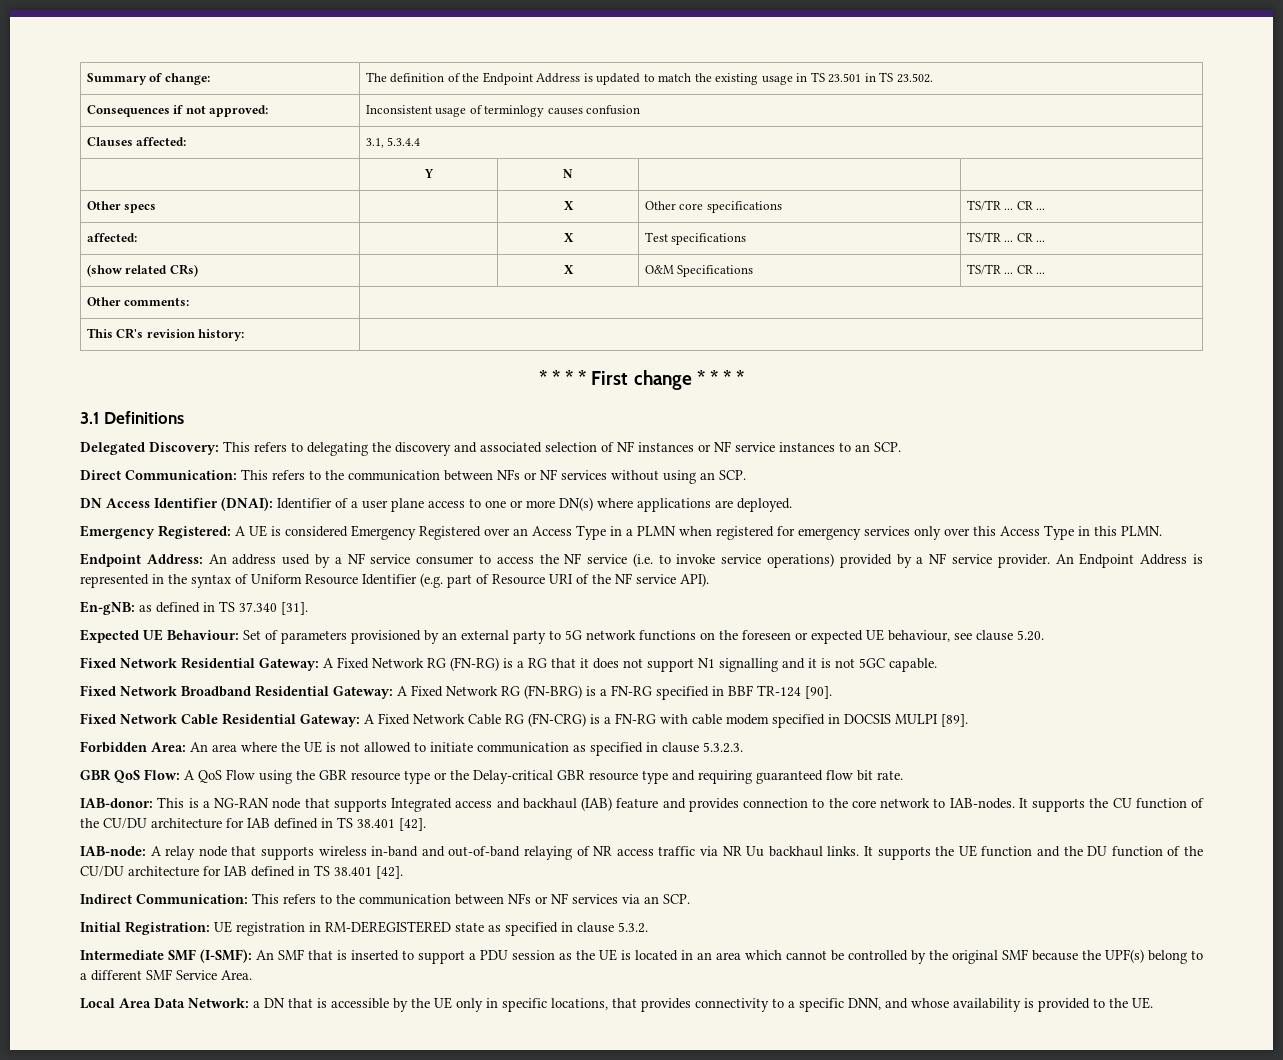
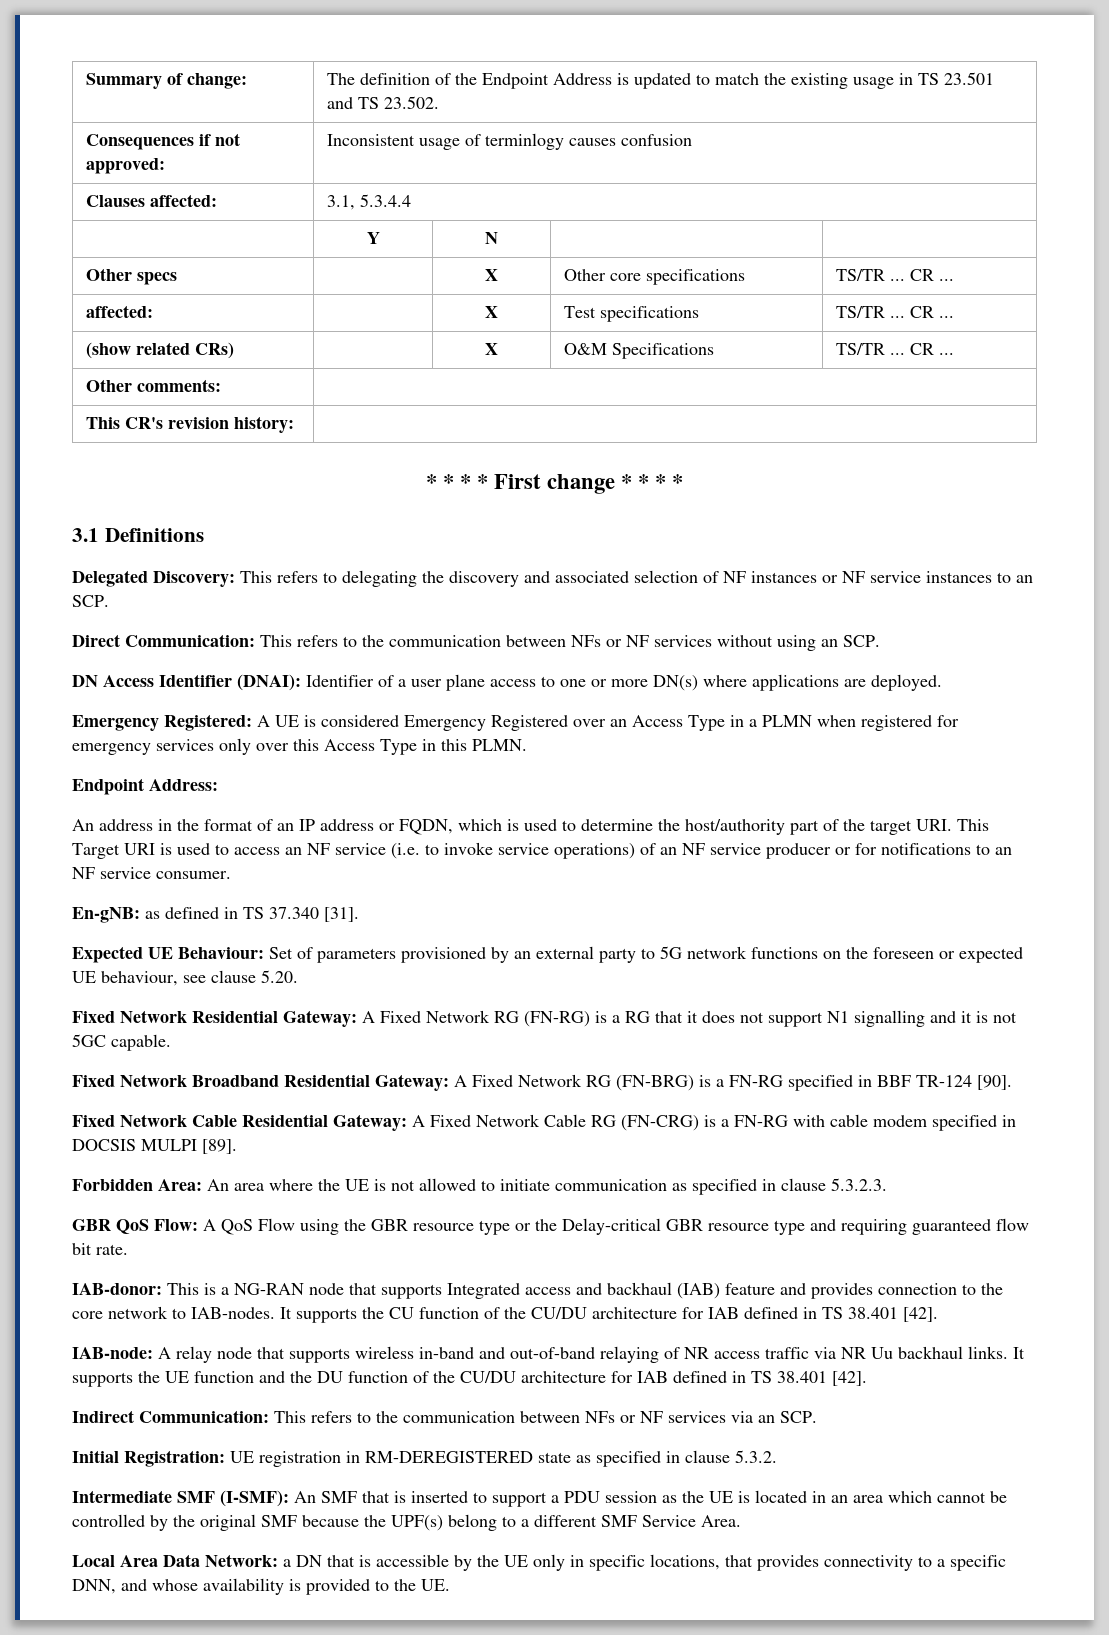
[864,73,876,82] in -> [326,97,353,109] and
(203, 559) none -> (218, 785) //
[282,553,475,568] used by a NF service consumer -> [158,819,989,835] [72,843,210,859] in the format of an IP address or FQDN, which is used to determine the host/authority part of the target URI. This Target URI is used
[539,554,559,564] the -> [285,847,302,855] an
[839,553,1203,568] [80,573,709,588] provided by a NF service provider. An Endpoint Address is represented in the syntax of Uniform Resource Identifier (e.g. part of Resource URI of the NF service API). -> [640,843,1012,859] [72,867,231,879] of an NF service producer or for notifications to an NF service consumer.

